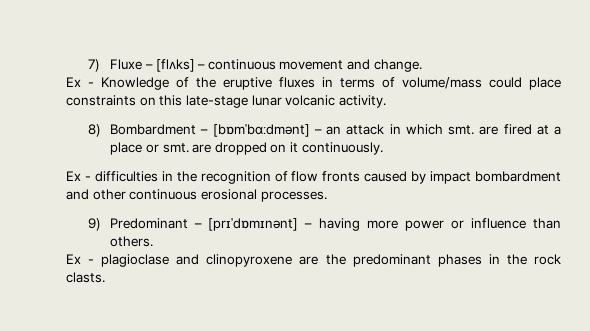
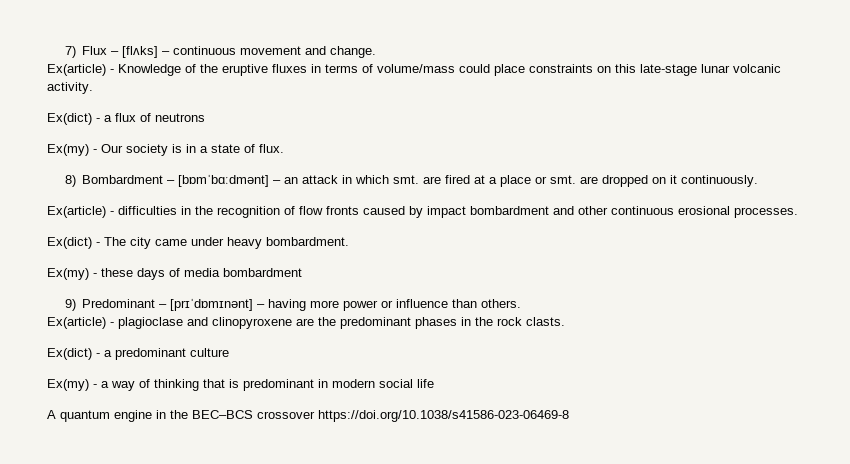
[110,59,143,70] Fluxe -> [82,46,108,55] Flux
[66,77,81,87] Ex -> [47,64,106,76] Ex(article)
(386, 101) none -> [47,113,205,125] [47,144,284,156] // Ex(dict) - a flux of neutrons // Ex(my) - Our society is in a state of flux.
[66,171,81,181] Ex -> [47,206,106,218] Ex(article)
(327, 196) none -> [47,237,349,249] [47,268,302,280] // Ex(dict) - The city came under heavy bombardment. // Ex(my) - these days of media bombardment
[66,254,81,264] Ex -> [47,317,106,329] Ex(article)
(105, 277) none -> [47,348,229,360] [47,379,434,391] [47,410,569,422] // Ex(dict) - a predominant culture // Ex(my) - a way of thinking that is predominant in modern social life // A quantum engine in the BEC–BCS crossover https://doi.org/10.1038/s41586-023-06469-8

